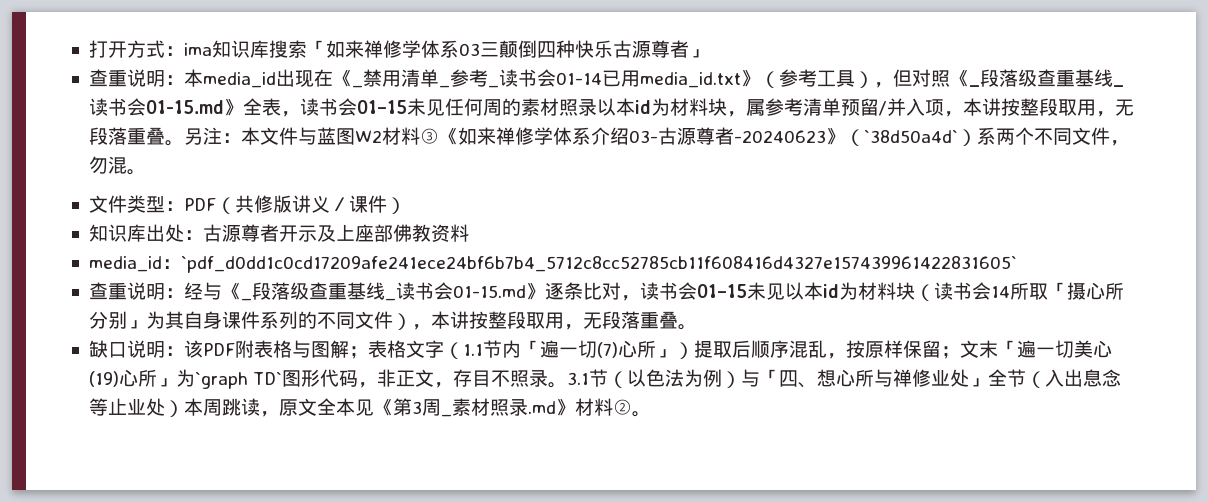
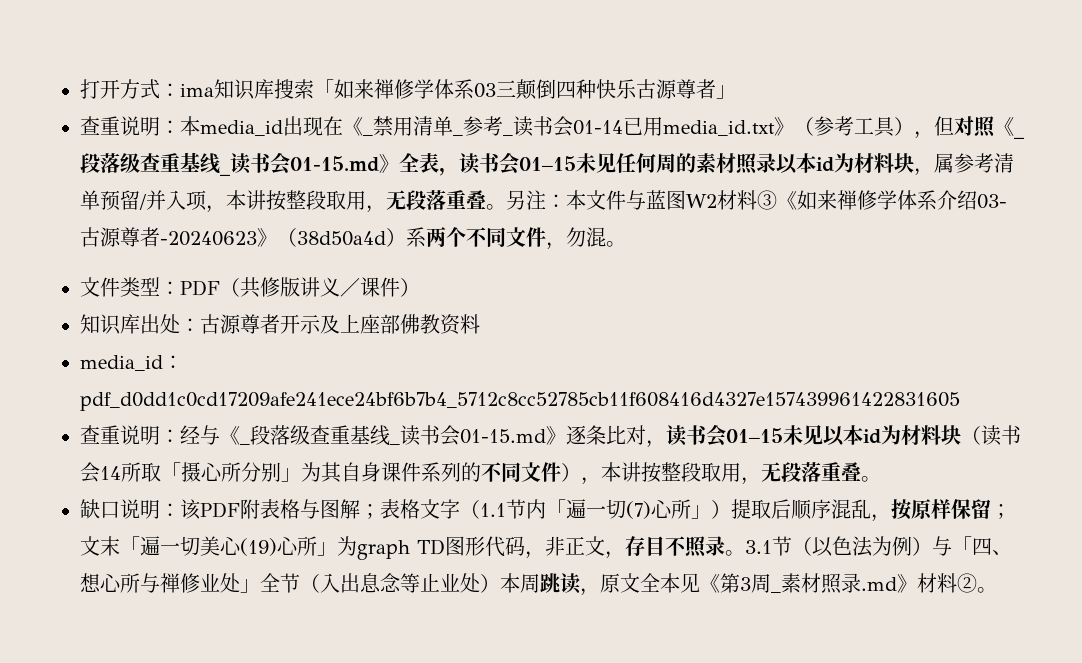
[863,130,958,143] `38d50a4d` -> [297,231,386,246] 38d50a4d
[180,256,1017,273] `pdf_d0dd1c0cd17209afe241ece24bf6b7b4_5712c8cc52785cb11f608416d4327e157439961422831605` -> [80,392,960,411] pdf_d0dd1c0cd17209afe241ece24bf6b7b4_5712c8cc52785cb11f608416d4327e157439961422831605
[194,372,283,389] `graph TD` -> [357,539,445,560] graph TD

